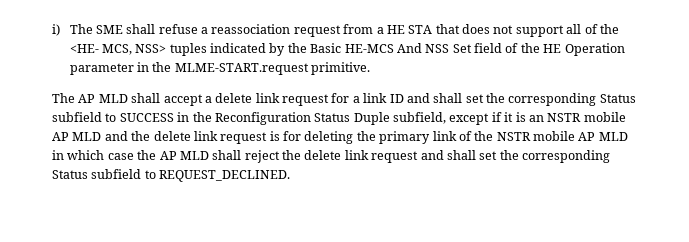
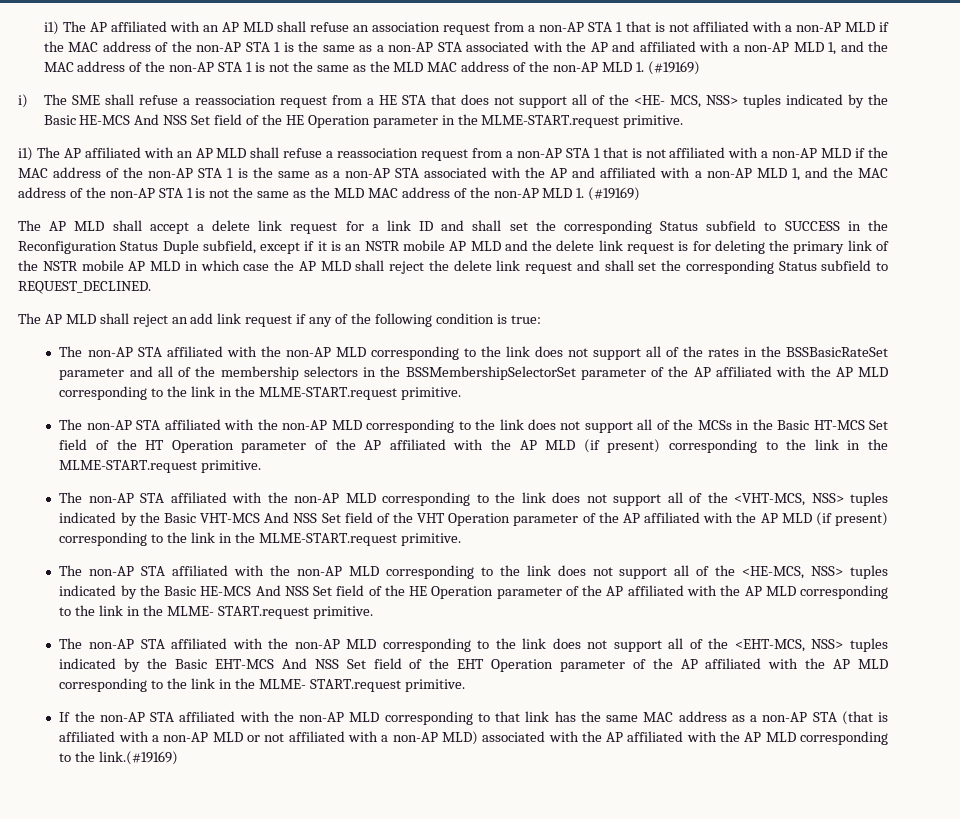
(52, 30) none -> [43,21,889,35] [43,41,888,55] [43,61,700,75] i1) The AP affiliated with an AP MLD shall refuse an association request from a non-AP STA 1 that is not affiliated with a non-AP MLD if the MAC address of the non-AP STA 1 is the same as a non-AP STA associated with the AP and affiliated with a non-AP MLD 1, and the MAC address of the non-AP STA 1 is not the same as the MLD MAC address of the non-AP MLD 1. (#19169) //
(370, 68) none -> [18,147,889,161] [18,167,889,181] [18,187,641,201] // i1) The AP affiliated with an AP MLD shall refuse a reassociation request from a non-AP STA 1 that is not affiliated with a non-AP MLD if the MAC address of the non-AP STA 1 is the same as a non-AP STA associated with the AP and affiliated with a non-AP MLD 1, and the MAC address of the non-AP STA 1 is not the same as the MLD MAC address of the non-AP MLD 1. (#19169)
(291, 176) none -> [18,313,541,327] [59,346,888,360] [59,366,888,380] [59,386,461,400] [59,419,889,433] [59,439,888,453] [59,460,262,473] [59,492,889,506] [59,512,888,526] [59,532,461,546] [59,565,888,579] [59,585,889,599] [59,605,373,619] [59,638,888,652] [59,658,888,672] [59,678,465,692] [59,711,888,725] [59,731,889,745] [59,751,179,765] // The AP MLD shall reject an add link request if any of the following condition is true: // The non-AP STA affiliated with the non-AP MLD corresponding to the link does not support all of the rates in the BSSBasicRateSet parameter and all of the membership selectors in the BSSMembershipSelectorSet parameter of the AP affiliated with the AP MLD corresponding to the link in the MLME-START.request primitive. // The non-AP STA affiliated with the non-AP MLD corresponding to the link does not support all of the MCSs in the Basic HT-MCS Set field of the HT Operation parameter of the AP affiliated with the AP MLD (if present) corresponding to the link in the MLME-START.request primitive. // The non-AP STA affiliated with the non-AP MLD corresponding to the link does not support all of the <VHT-MCS, NSS> tuples indicated by the Basic VHT-MCS And NSS Set field of the VHT Operation parameter of the AP affiliated with the AP MLD (if present) corresponding to the link in the MLME-START.request primitive. // The non-AP STA affiliated with the non-AP MLD corresponding to the link does not support all of the <HE-MCS, NSS> tuples indicated by the Basic HE-MCS And NSS Set field of the HE Operation parameter of the AP affiliated with the AP MLD corresponding to the link in the MLME- START.request primitive. // The non-AP STA affiliated with the non-AP MLD corresponding to the link does not support all of the <EHT-MCS, NSS> tuples indicated by the Basic EHT-MCS And NSS Set field of the EHT Operation parameter of the AP affiliated with the AP MLD corresponding to the link in the MLME- START.request primitive. // If the non-AP STA affiliated with the non-AP MLD corresponding to that link has the same MAC address as a non-AP STA (that is affiliated with a non-AP MLD or not affiliated with a non-AP MLD) associated with the AP affiliated with the AP MLD corresponding to the link.(#19169)

